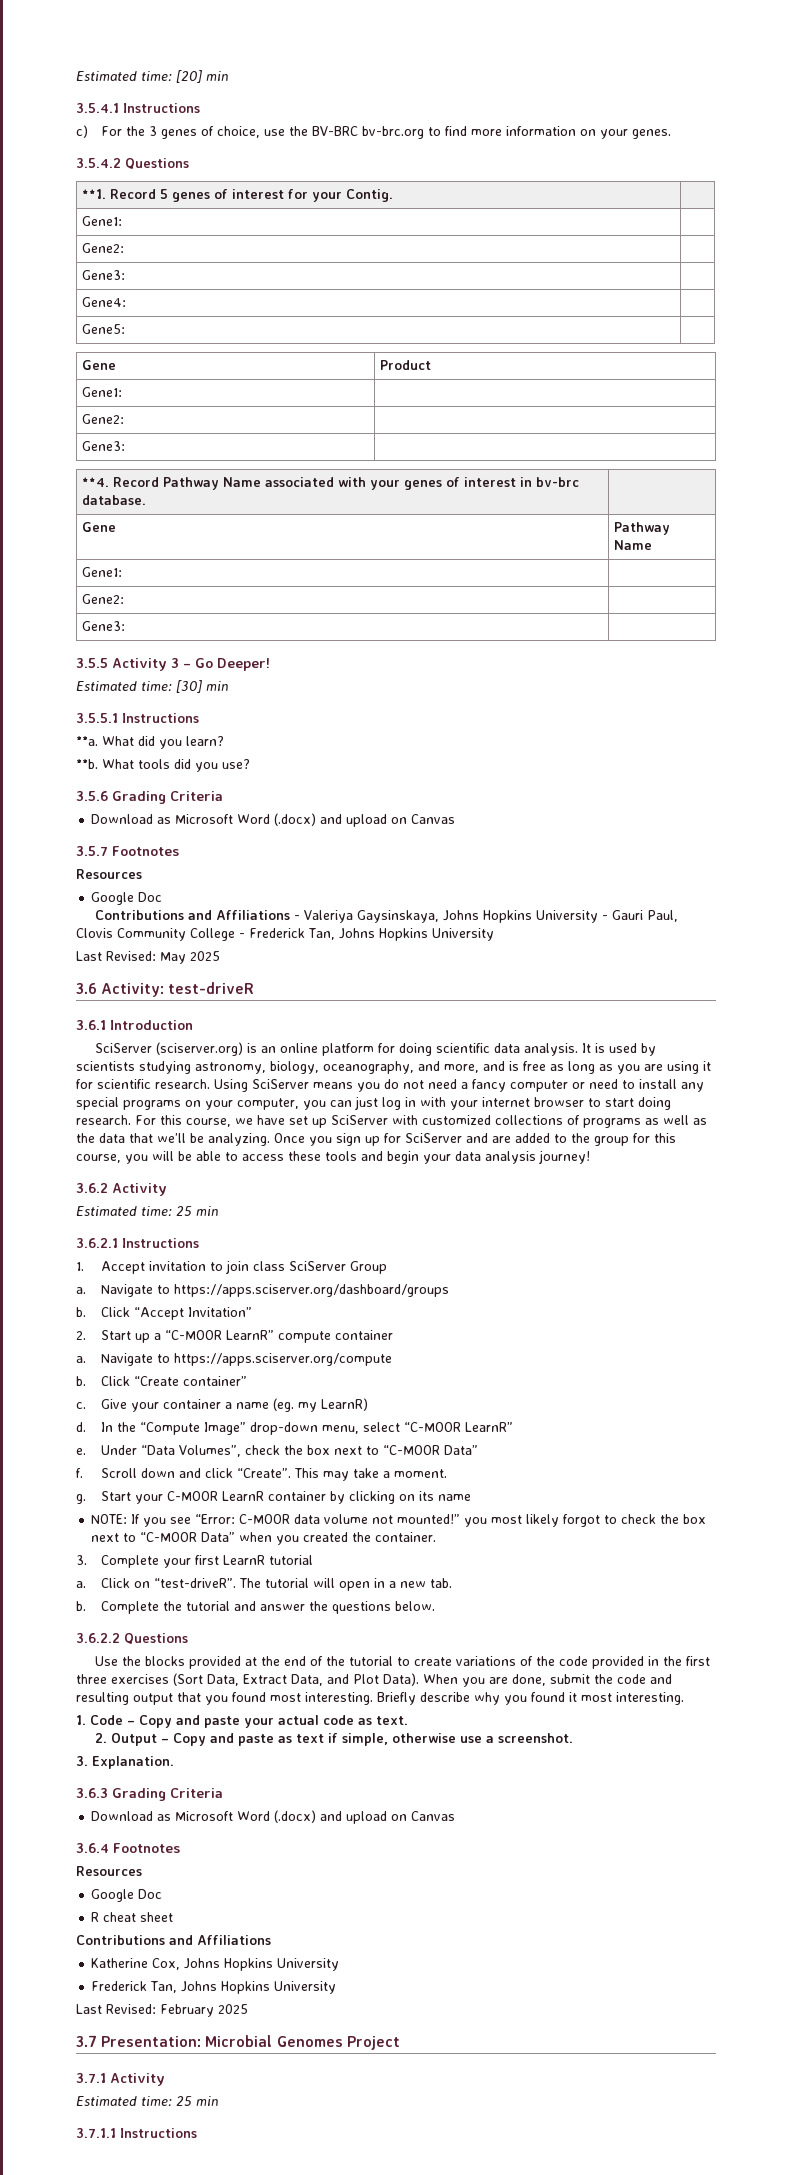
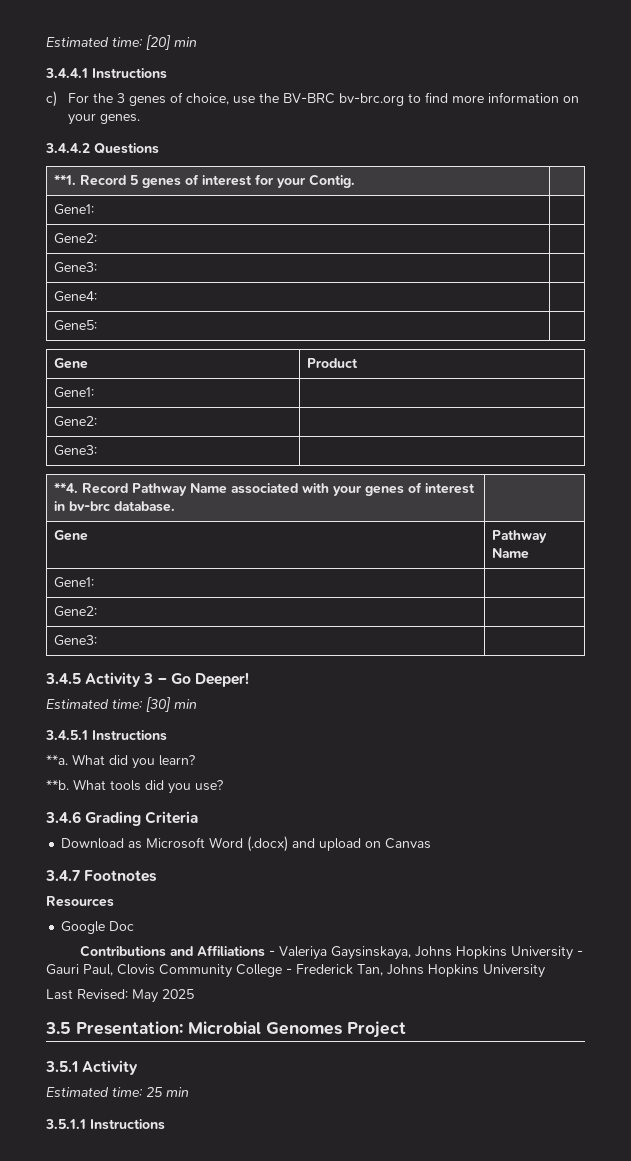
[76,103,119,113] 3.5.4.1 -> [45,68,88,78] 3.4.4.1
[76,158,121,168] 3.5.4.2 -> [45,143,90,153] 3.4.4.2
[76,658,108,668] 3.5.5 -> [45,673,81,684] 3.4.5
[76,713,118,723] 3.5.5.1 -> [45,730,88,740] 3.4.5.1
[76,791,108,801] 3.5.6 -> [45,811,81,823] 3.4.6
[76,846,108,856] 3.5.7 -> [45,870,80,881] 3.4.7
[76,982,255,997] [76,1020,193,1030] [95,1042,657,1056] [76,1061,711,1074] [76,1079,704,1092] [76,1096,671,1110] [76,1115,707,1128] [76,1133,676,1146] [76,1150,590,1164] [76,1183,167,1196] [76,1206,218,1217] [76,1238,199,1248] [76,1260,388,1274] [76,1284,450,1297] [76,1307,253,1320] [76,1330,394,1343] [76,1353,393,1366] [76,1376,248,1386] [76,1398,369,1412] [76,1422,514,1435] [76,1445,479,1457] [76,1468,448,1481] [76,1491,472,1504] [91,1514,707,1527] [91,1532,437,1545] [76,1555,314,1568] [76,1578,453,1591] [76,1601,436,1614] [76,1633,188,1644] [95,1656,711,1669] [76,1673,672,1687] [76,1692,684,1705] [76,1715,408,1728] [95,1733,574,1746] [76,1756,174,1769] [76,1788,223,1801] [91,1810,456,1824] [76,1843,180,1853] [76,1866,142,1876] [91,1889,163,1902] [91,1912,174,1922] [76,1935,271,1945] [91,1958,340,1971] [91,1981,337,1994] [76,2004,248,2017] [76,2035,400,2050] [76,2073,165,2086] [76,2096,218,2107] [76,2128,197,2138] 3.6 Activity: test-driveR // 3.6.1 Introduction // SciServer (sciserver.org) is an online platform for doing scientific data analysis. It is used by scientists studying astronomy, biology, oceanography, and more, and is free as long as you are using it for scientific research. Using SciServer means you do not need a fancy computer or need to install any special programs on your computer, you can just log in with your internet browser to start doing research. For this course, we have set up SciServer with customized collections of programs as well as the data that we’ll be analyzing. Once you sign up for SciServer and are added to the group for this course, you will be able to access these tools and begin your data analysis journey! // 3.6.2 Activity // Estimated time: 25 min // 3.6.2.1 Instructions // 1. Accept invitation to join class SciServer Group // a. Navigate to https://apps.sciserver.org/dashboard/groups // b. Click “Accept Invitation” // 2. Start up a “C-MOOR LearnR” compute container // a. Navigate to https://apps.sciserver.org/compute // b. Click “Create container” // c. Give your container a name (eg. my LearnR) // d. In the “Compute Image” drop-down menu, select “C-MOOR LearnR” // e. Under “Data Volumes”, check the box next to “C-MOOR Data” // f. Scroll down and click “Create”. This may take a moment. // g. Start your C-MOOR LearnR container by clicking on its name // NOTE: If you see “Error: C-MOOR data volume not mounted!” you most likely forgot to check the box next to “C-MOOR Data” when you created the container. // 3. Complete your first LearnR tutorial // a. Click on “test-driveR”. The tutorial will open in a new tab. // b. Complete the tutorial and answer the questions below. // 3.6.2.2 Questions // Use the blocks provided at the end of the tutorial to create variations of the code provided in the first three exercises (Sort Data, Extract Data, and Plot Data). When you are done, submit the code and resulting output that you found most interesting. Briefly describe why you found it most interesting. // 1. Code – Copy and paste your actual code as text. // 2. Output – Copy and paste as text if simple, otherwise use a screenshot. // 3. Explanation. // 3.6.3 Grading Criteria // Download as Microsoft Word (.docx) and upload on Canvas // 3.6.4 Footnotes // Resources // Google Doc // R cheat sheet // Contributions and Affiliations // Katherine Cox, Johns Hopkins University // Frederick Tan, Johns Hopkins University // Last Revised: February 2025 // 3.7 Presentation: Microbial Genomes Project // 3.7.1 Activity // Estimated time: 25 min // 3.7.1.1 Instructions -> [45,1021,406,1038] [45,1060,139,1075] [46,1087,189,1097] [45,1119,165,1130] 3.5 Presentation: Microbial Genomes Project // 3.5.1 Activity // Estimated time: 25 min // 3.5.1.1 Instructions

